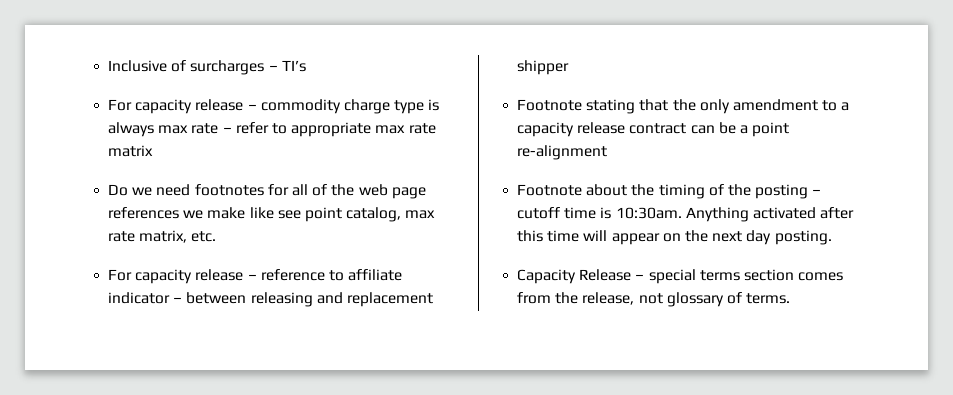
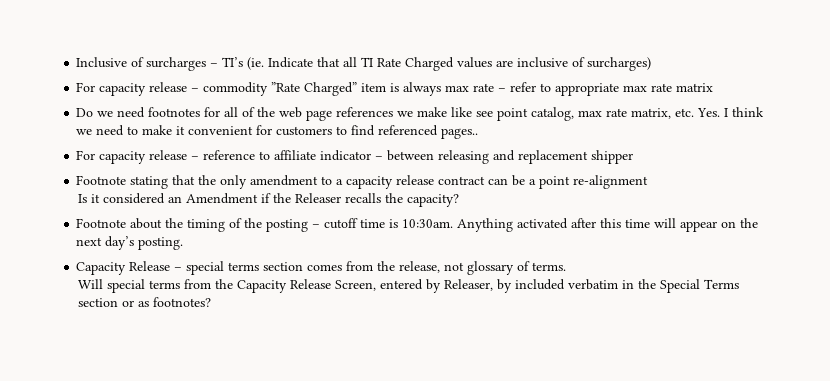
(306, 66) none -> [247,57,652,71] (ie. Indicate that all TI Rate Charged values are inclusive of surcharges)
[343,99,425,114] charge type -> [271,82,387,96] ”Rate Charged” item
(217, 236) none -> [697,107,765,117] [76,125,479,139] Yes. I think we need to make it convenient for customers to find referenced pages..
(608, 152) none -> [77,193,459,207] // Is it considered an Amendment if the Releaser recalls the capacity?
[746,230,772,245] day -> [105,236,135,250] day’s
(791, 298) none -> [77,279,739,293] [77,297,211,307] // Will special terms from the Capacity Release Screen, entered by Releaser, by included verbatim in the Special Terms section or as footnotes?

